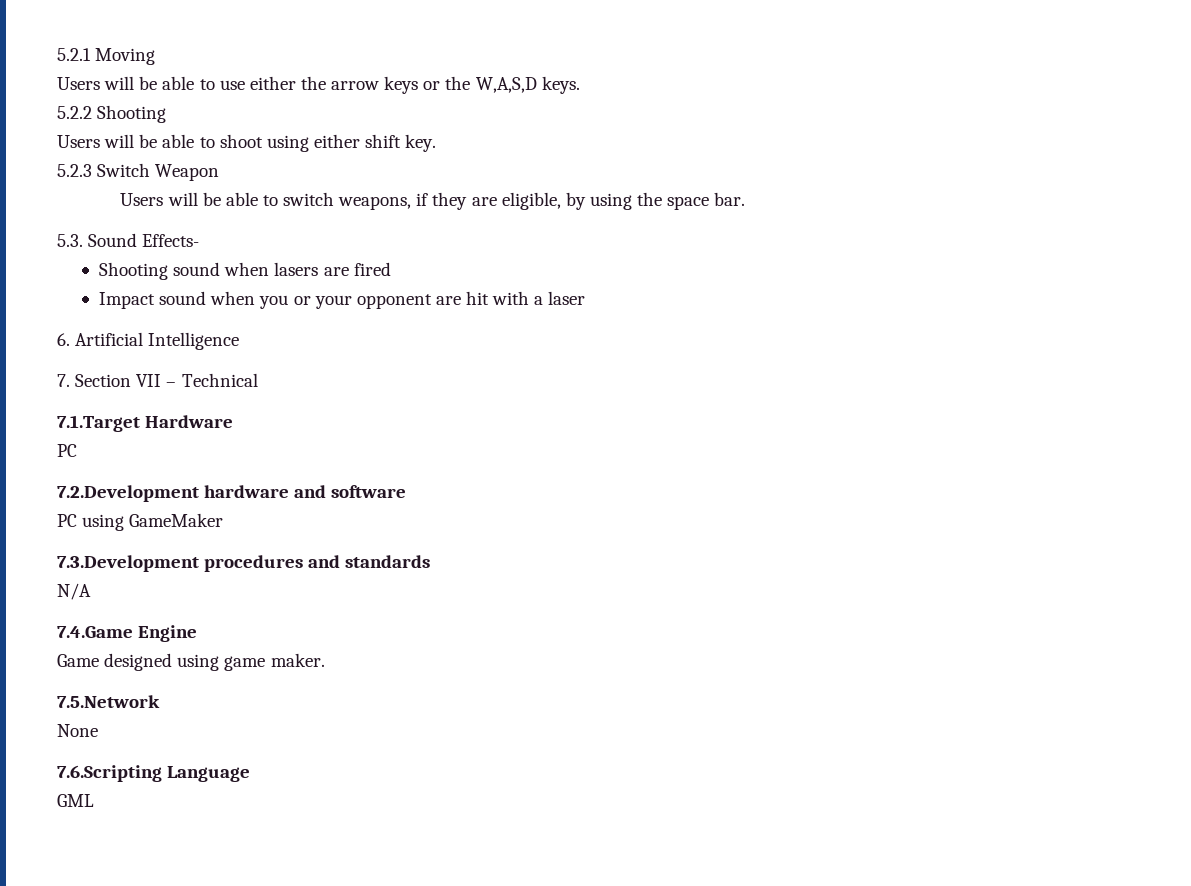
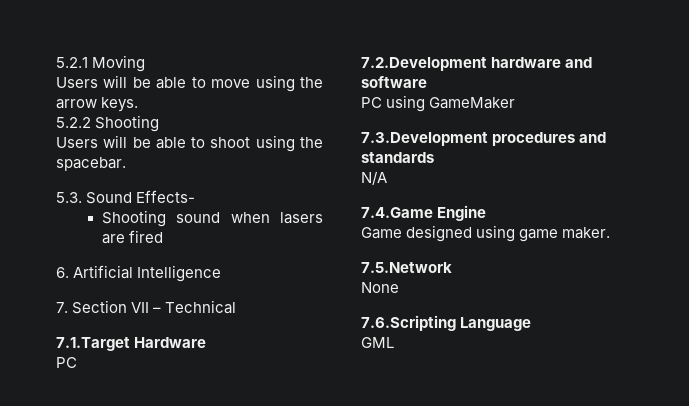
[219,76,537,94] use either the arrow keys or the W,A,S,D -> [211,75,323,92] [56,99,97,109] move using the arrow
[313,134,437,152] [57,163,220,181] [120,192,746,210] either shift key. // 5.2.3 Switch Weapon // Users will be able to switch weapons, if they are eligible, by using the space bar. -> [299,137,323,148] [56,157,126,171] the spacebar.
[99,291,586,309] // Impact sound when you or your opponent are hit with a laser -> (163, 236) none

